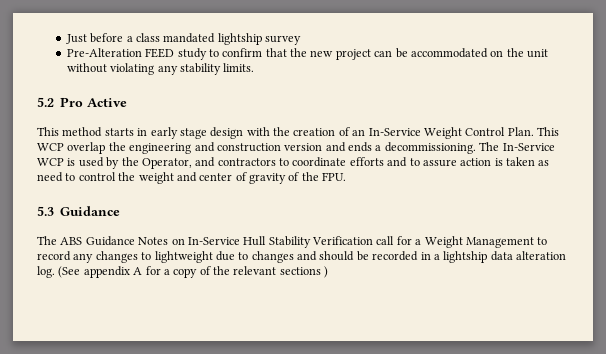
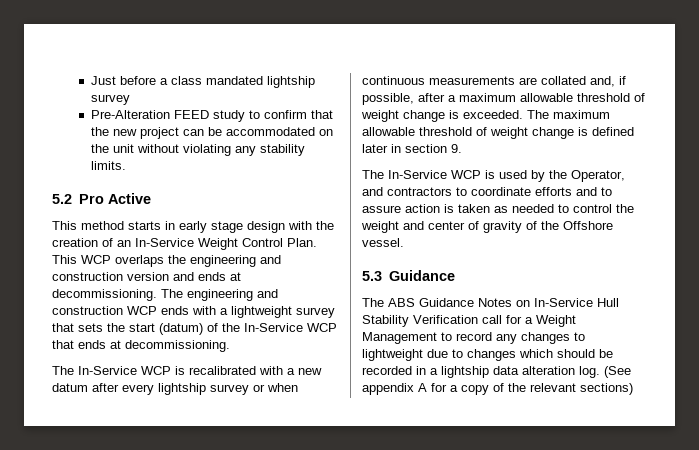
[67,142,106,154] overlap -> [115,255,164,267] overlaps
[375,142,476,154] a decommissioning. -> [230,272,241,281] [52,289,278,301] [52,306,335,318] [52,323,337,335] [52,340,230,352] [52,366,322,375] [52,383,298,395] [362,76,626,87] [362,93,645,105] [361,110,610,122] [362,127,634,139] [362,144,462,153] at decommissioning. The engineering and construction WCP ends with a lightweight survey that sets the start (datum) of the In-Service WCP that ends at decommissioning. // The In-Service WCP is recalibrated with a new datum after every lightship survey or when continuous measurements are collated and, if possible, after a maximum allowable threshold of weight change is exceeded. The maximum allowable threshold of weight change is defined later in section 9. //
[37,172,63,182] need -> [512,204,554,213] needed
[322,172,347,181] FPU. -> [563,221,613,230] [362,238,404,247] Offshore vessel.
[297,251,317,261] and -> [519,349,553,358] which
[279,266,329,278] sections ) -> [580,383,633,395] sections)

